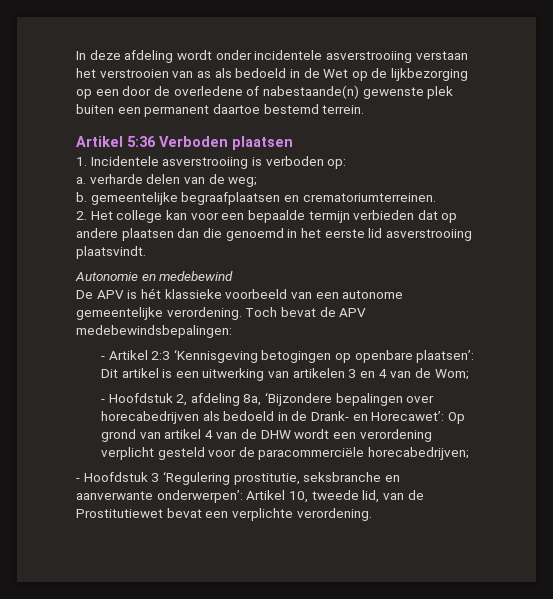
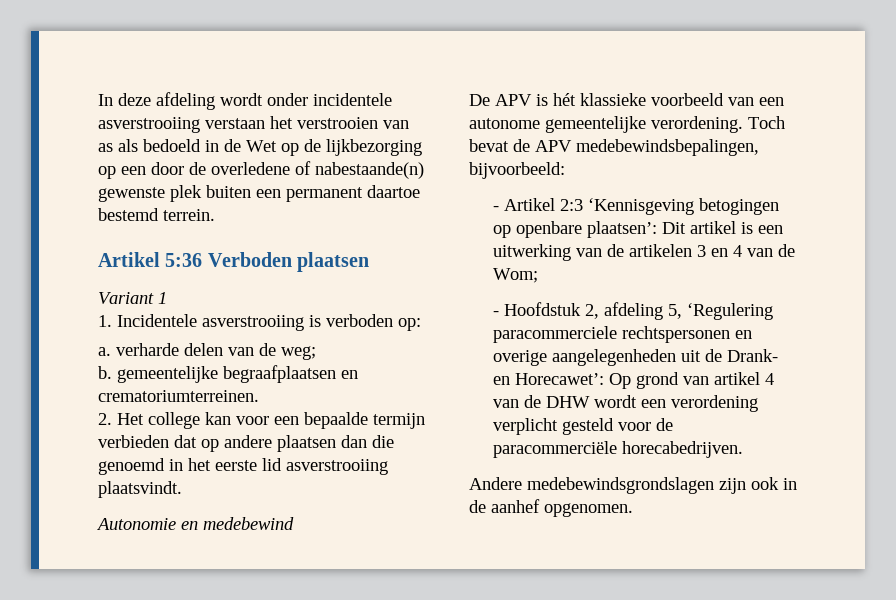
(293, 143) none -> [98,292,167,304] // Variant 1
[76,325,232,338] medebewindsbepalingen: -> [576,139,759,156] [469,162,565,179] medebewindsbepalingen, bijvoorbeeld:
(290, 374) none -> [606,244,624,257] de
[243,392,435,406] [100,411,288,424] 8a, ‘Bijzondere bepalingen over horecabedrijven als bedoeld in -> [667,303,773,320] [492,326,752,343] [492,349,701,366] 5, ‘Regulering paracommerciele rechtspersonen en overige aangelegenheden uit
[368,447,470,460] [76,471,400,485] [76,490,424,503] [76,508,372,521] horecabedrijven; // - Hoofdstuk 3 ‘Regulering prostitutie, seksbranche en aanverwante onderwerpen’: Artikel 10, tweede lid, van de Prostitutiewet bevat een verplichte verordening. -> [621,441,743,458] [469,477,797,494] [469,499,633,517] horecabedrijven. // Andere medebewindsgrondslagen zijn ook in de aanhef opgenomen.

